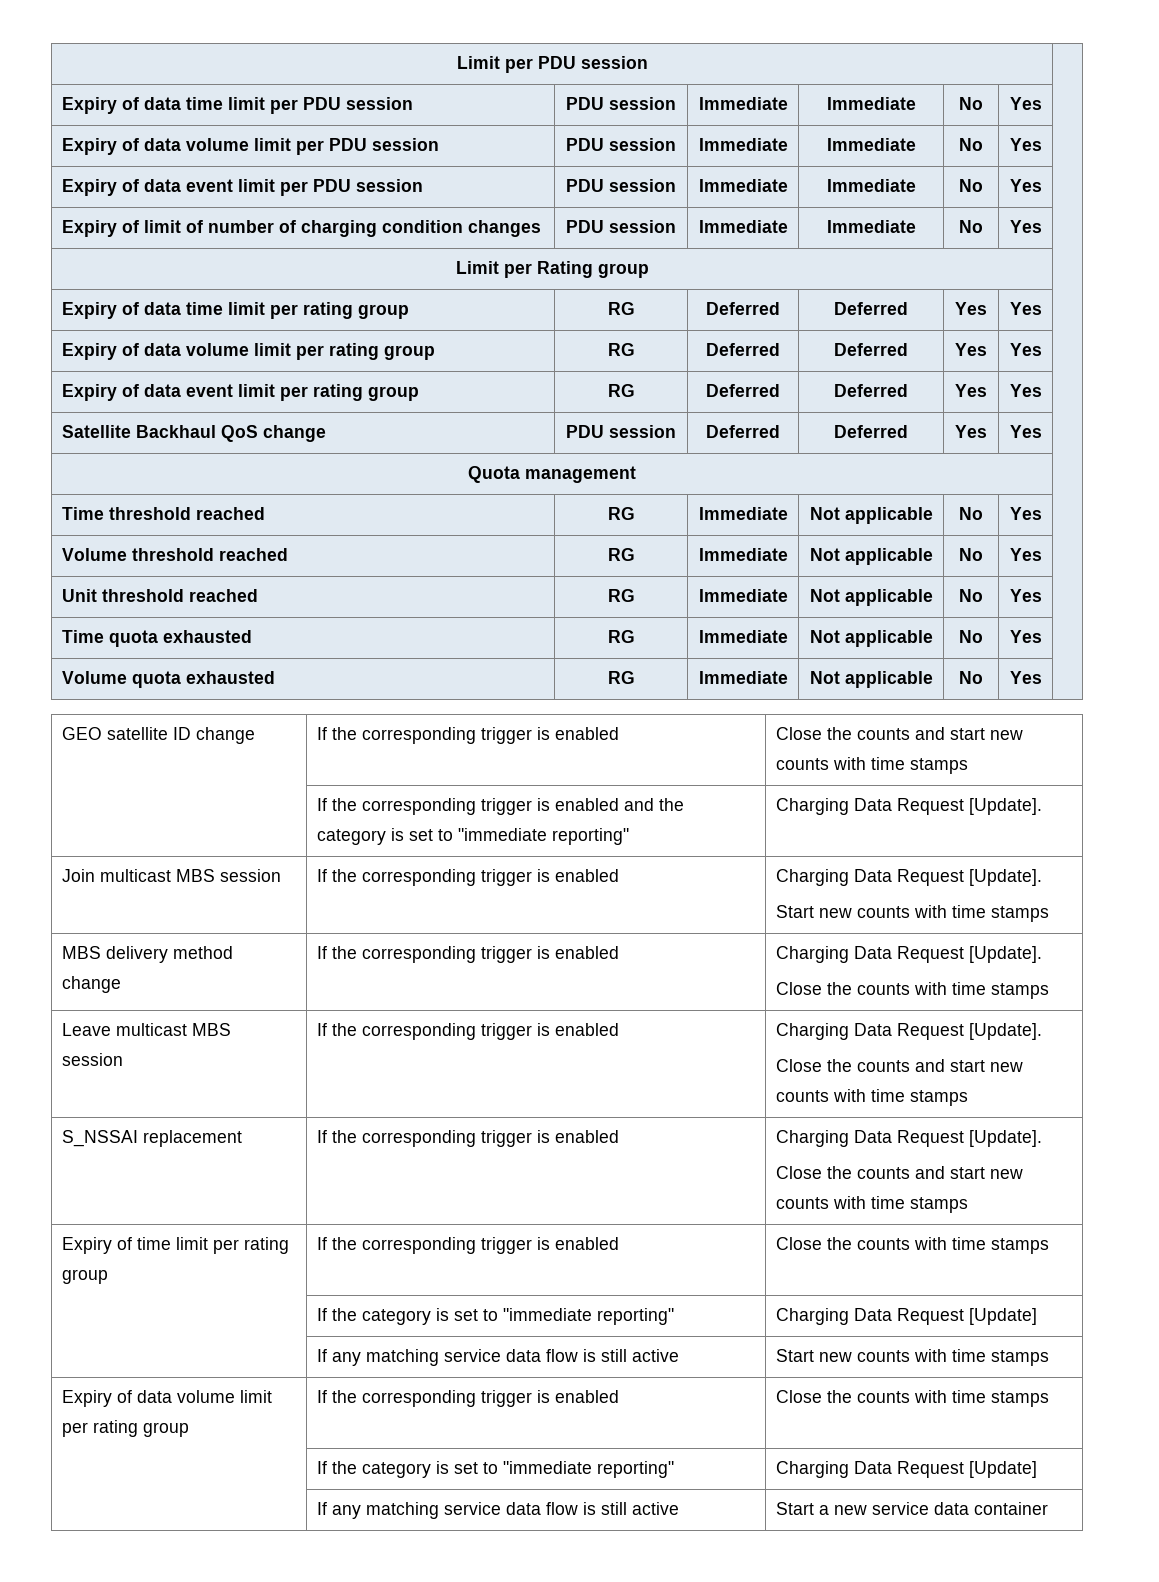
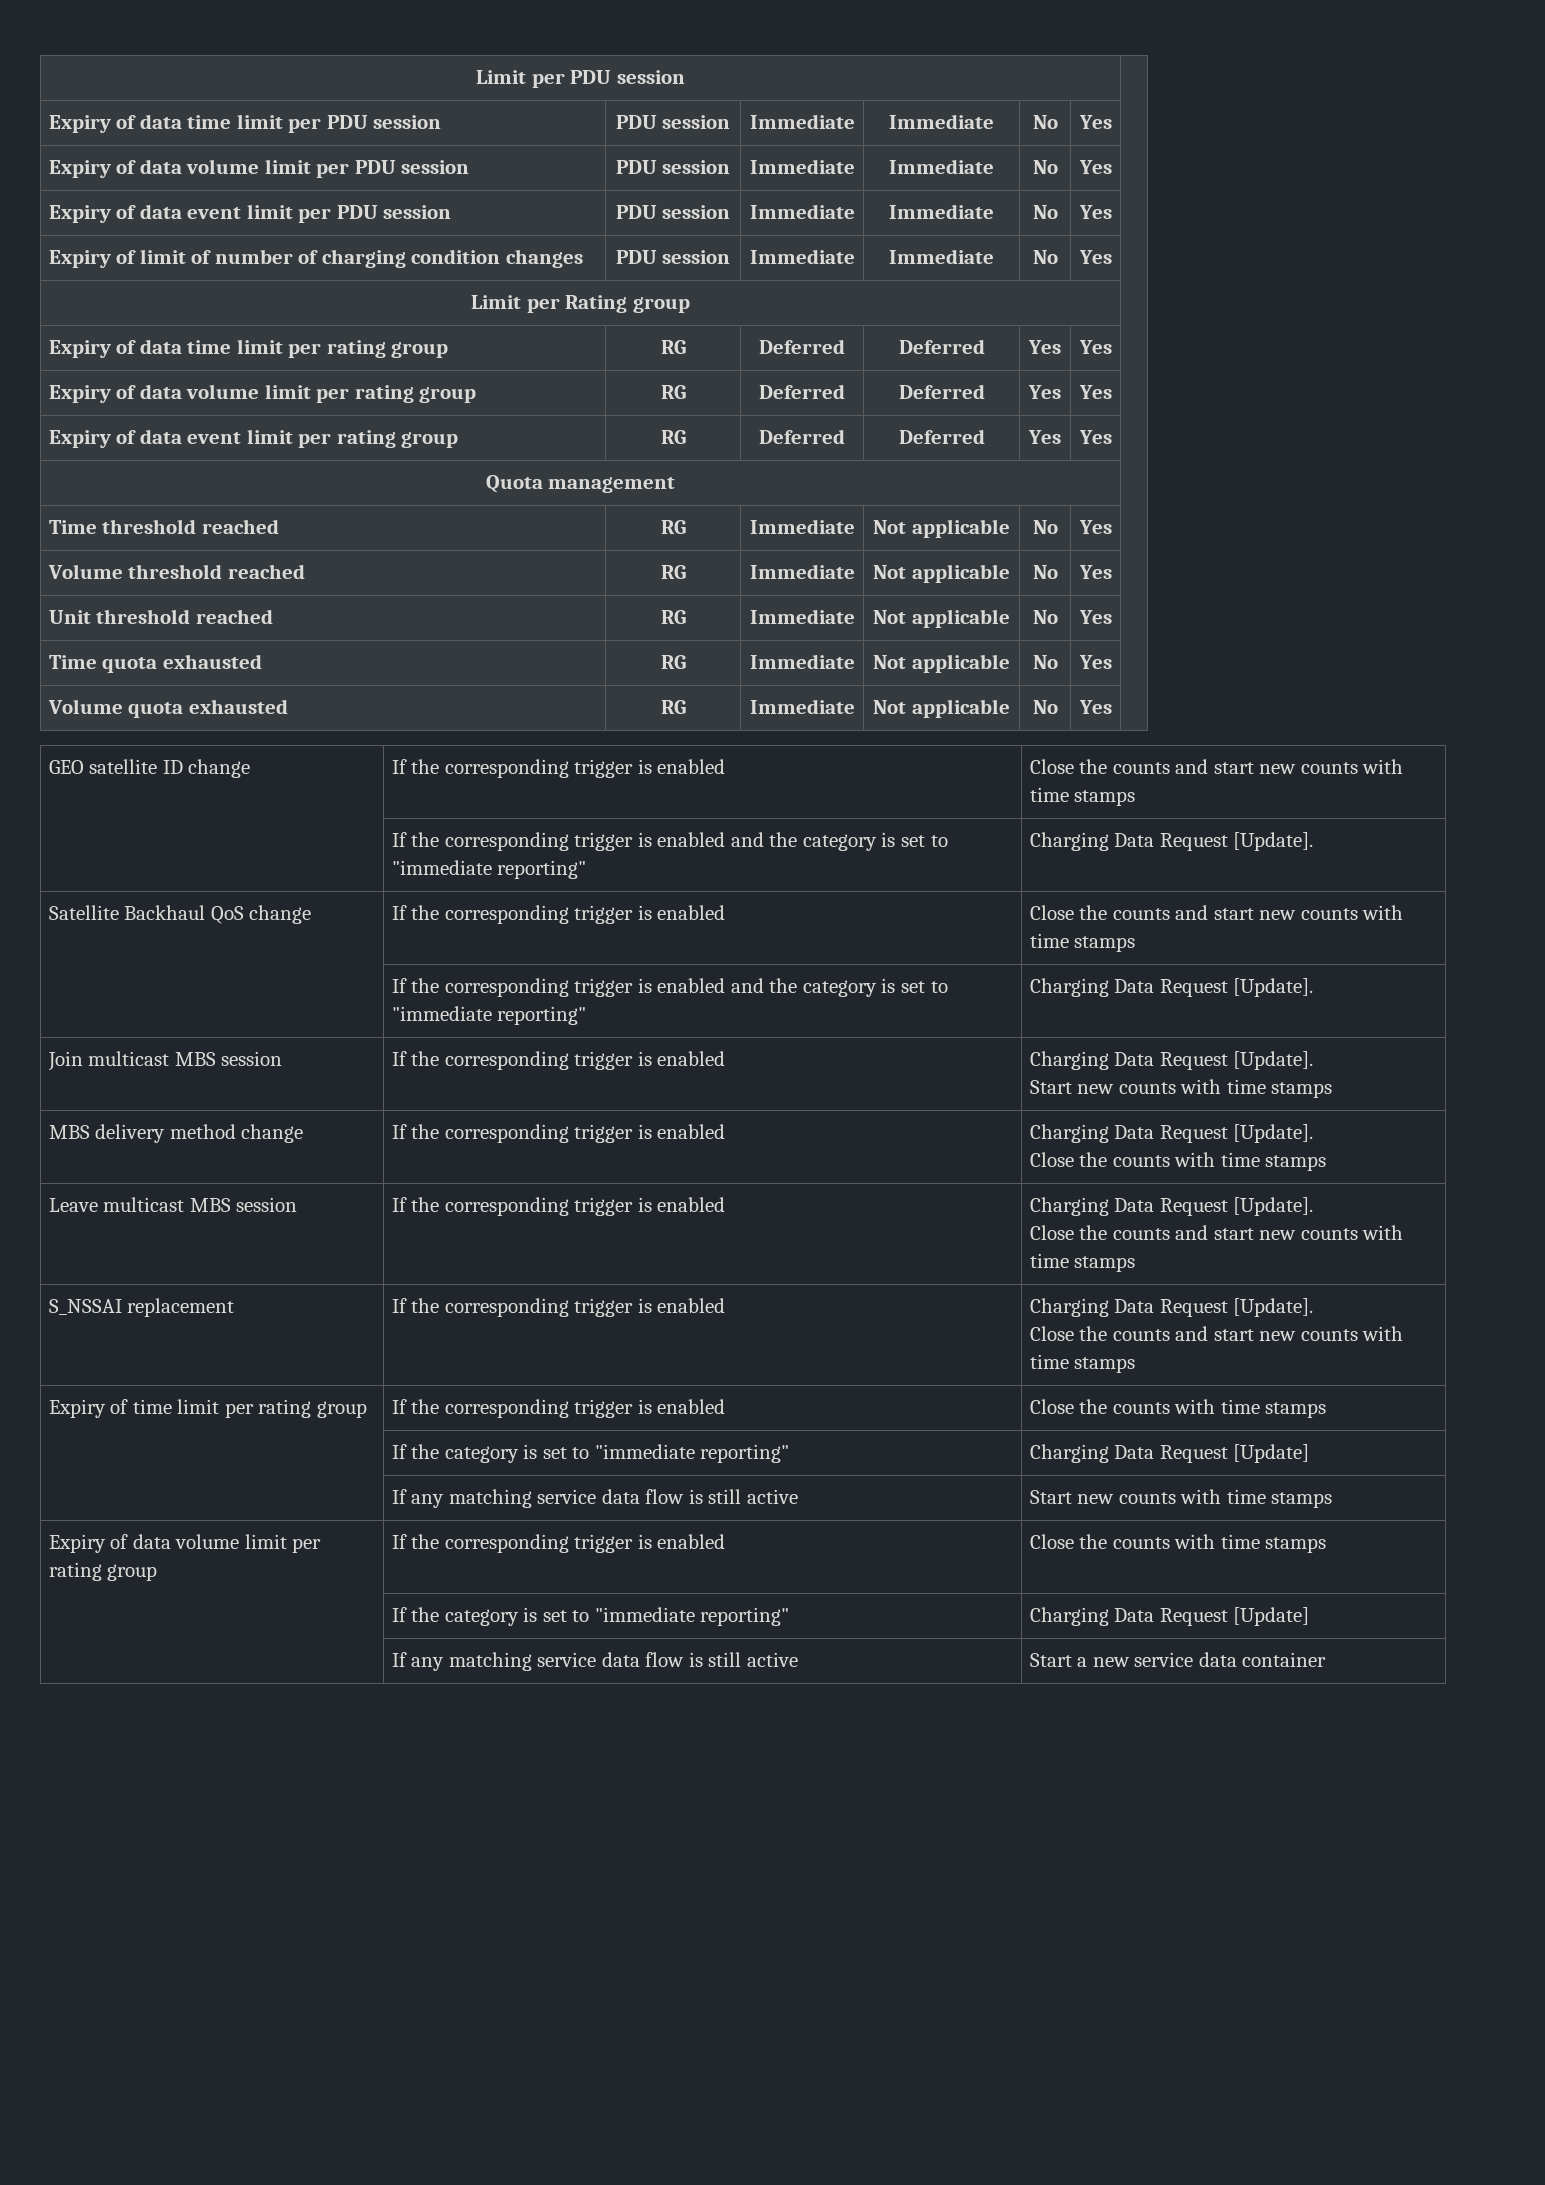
[61,425,326,442] [566,425,676,438] [706,425,780,438] [834,425,908,438] [955,425,987,438] [1009,425,1042,438] // Satellite Backhaul QoS change | PDU session | Deferred | Deferred | Yes | Yes | -> (1112, 437) none
(1042, 806) none -> [48,905,312,924] [391,905,726,924] [1029,905,1404,920] [1029,933,1136,952] [391,978,948,997] [391,1006,587,1025] [1029,978,1314,997] // Satellite Backhaul QoS change | If the corresponding trigger is enabled | Close the counts and start new counts with time stamps // | If the corresponding trigger is enabled and the category is set to "immediate reporting" | Charging Data Request [Update].

